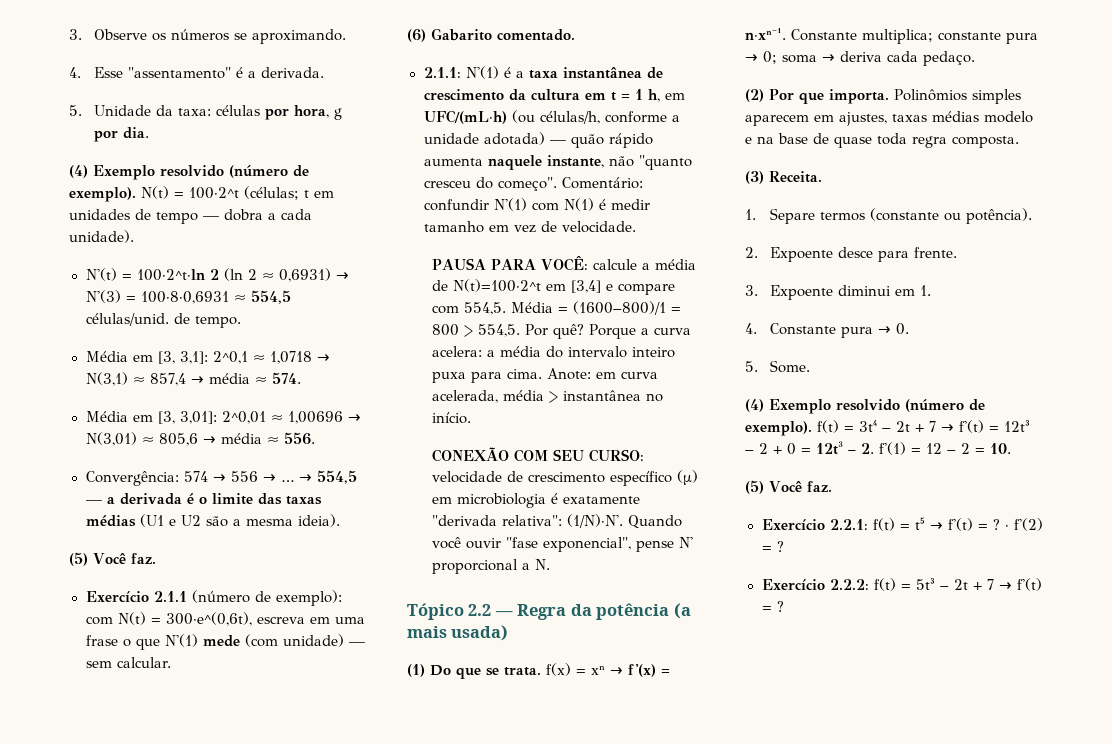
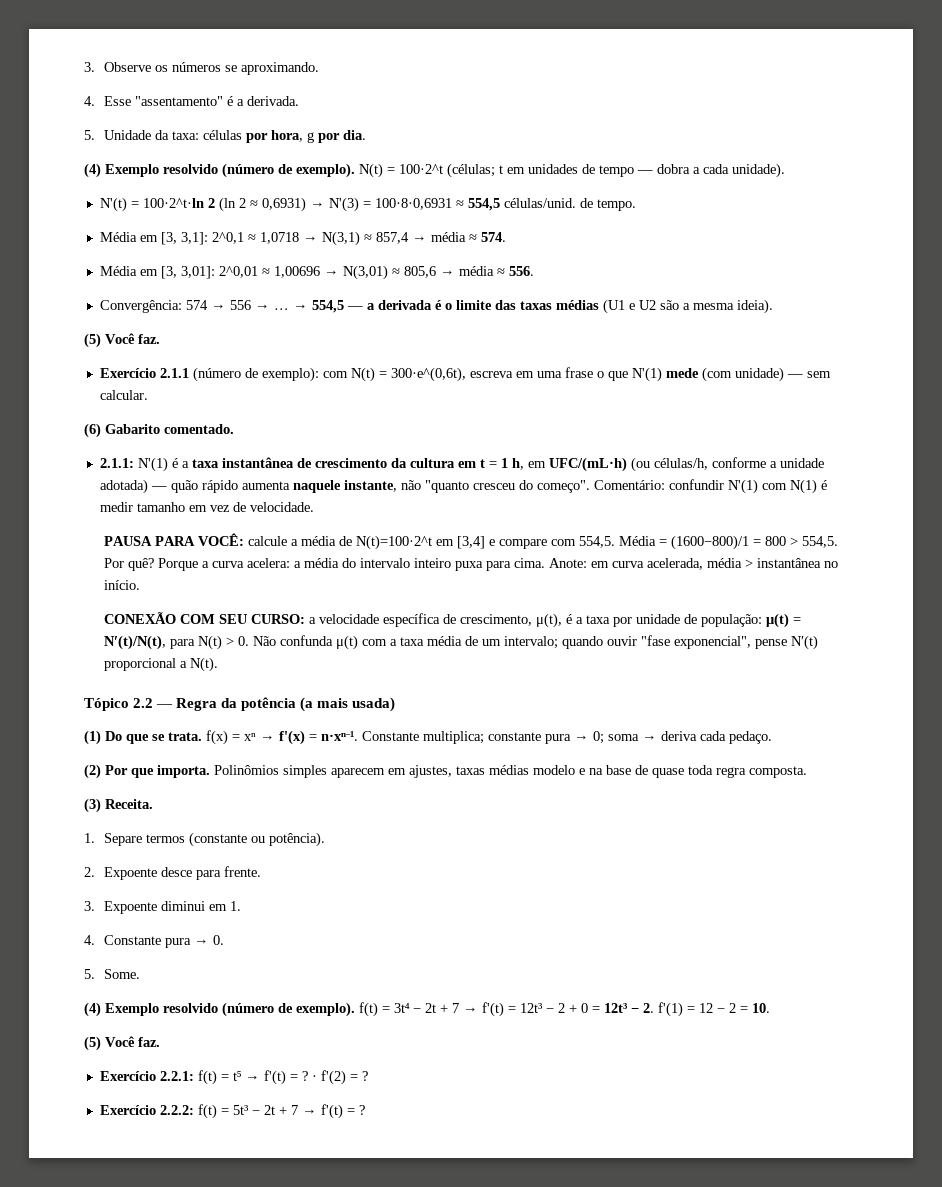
[431,470,698,486] [431,493,640,508] [431,514,682,529] [431,537,461,549] velocidade de crescimento específico (μ) em microbiologia é exatamente "derivada relativa": (1/N)·N'. Quando você -> [309,613,802,628] [104,635,604,650] a velocidade específica de crescimento, μ(t), é a taxa por unidade de população: μ(t) = N′(t)/N(t), para N(t) > 0. Não confunda μ(t) com a taxa média de um intervalo; quando
[678,537,693,548] N' -> [791,635,819,650] N′(t)
[534,559,550,570] N. -> [190,657,219,672] N(t).

